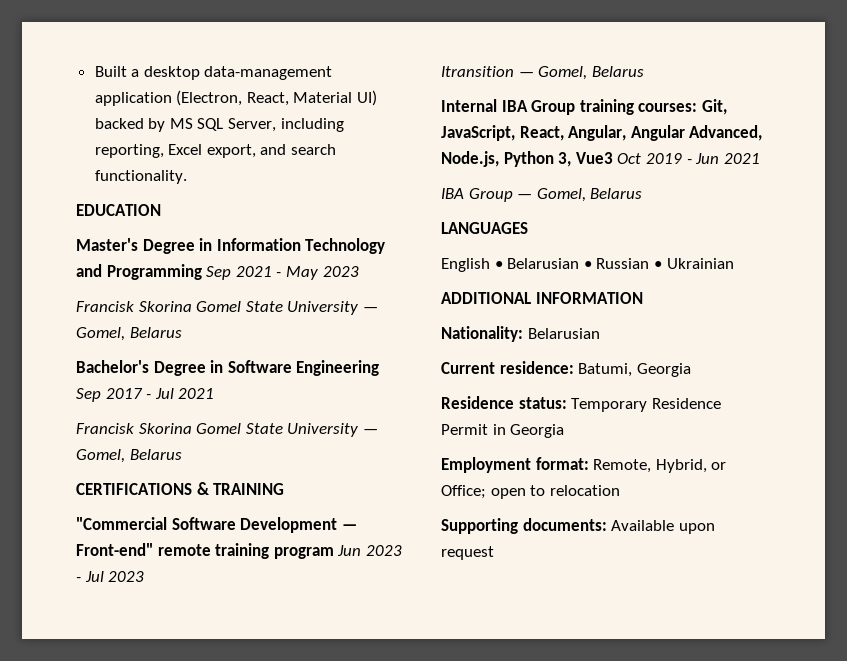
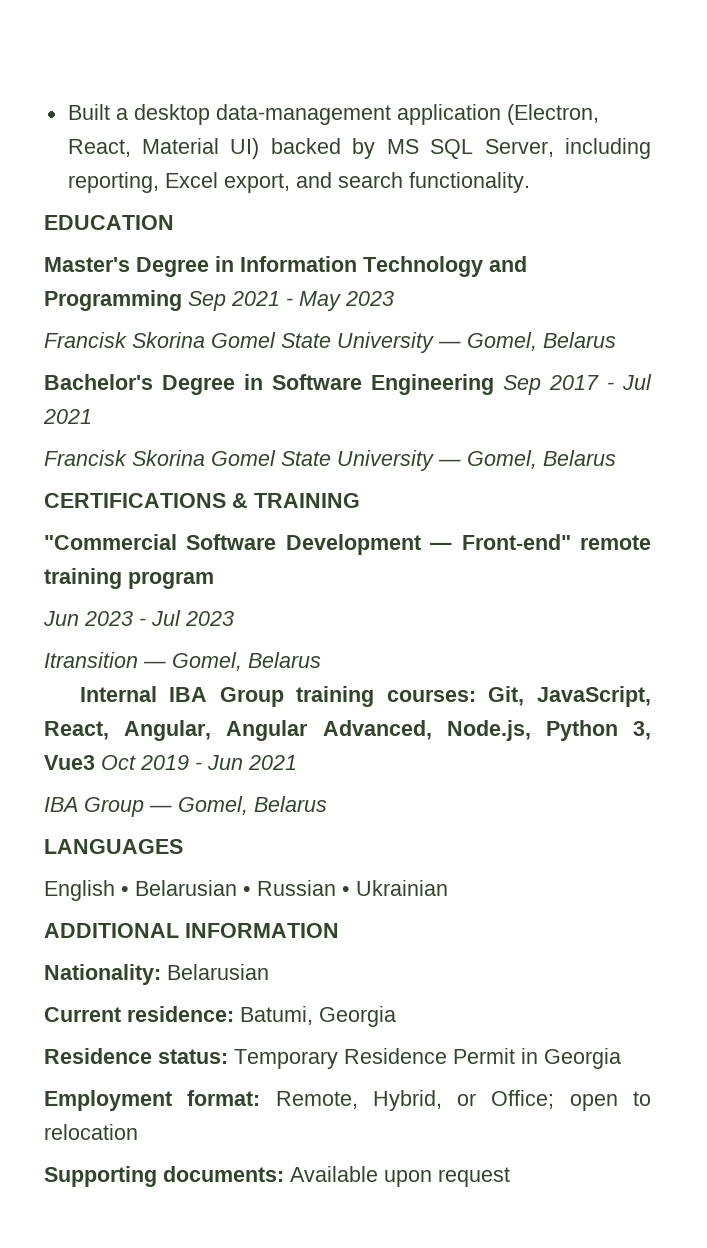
(334, 553) none -> (214, 580) //

